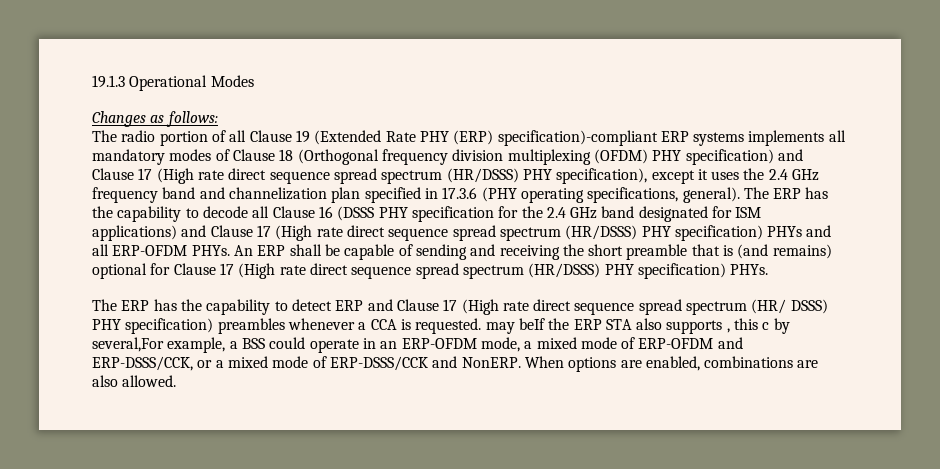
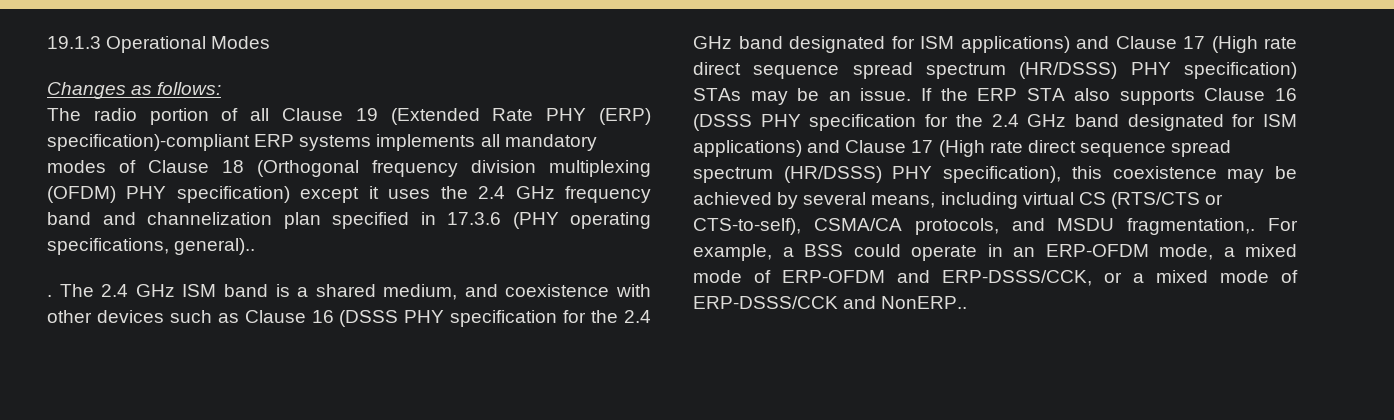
[777,149,803,161] [92,168,648,184] and Clause 17 (High rate direct sequence spread spectrum (HR/DSSS) PHY specification), -> (290, 194) none
[682,187,829,203] [92,206,270,222] general). The ERP has the capability to decode all -> [174,238,256,255] [47,284,651,300] [47,310,239,323] general).. // . The 2.4 GHz ISM band is a shared medium, and coexistence with other devices such as
[767,225,832,237] [92,244,832,260] [92,263,171,279] PHYs and all ERP-OFDM PHYs. An ERP shall be capable of sending and receiving the short preamble that is (and remains) optional for -> [693,88,1297,105] [693,114,1297,131] [693,140,841,157] STAs may be an issue. If the ERP STA also supports Clause 16 (DSSS PHY specification for the 2.4 GHz band designated for ISM applications) and
[637,263,769,279] [92,299,828,315] [92,318,790,334] [92,337,164,352] specification) PHYs. // The ERP has the capability to detect ERP and Clause 17 (High rate direct sequence spread spectrum (HR/ DSSS) PHY specification) preambles whenever a CCA is requested. may beIf the ERP STA also supports , this c by several,For -> [943,166,1297,183] [693,192,1224,209] [693,218,1298,235] specification), this coexistence may be achieved by several means, including virtual CS (RTS/CTS or CTS-to-self), CSMA/CA protocols, and MSDU fragmentation,. For
[461,356,819,372] [92,375,177,387] NonERP. When options are enabled, combinations are also allowed. -> [881,296,968,309] NonERP..

